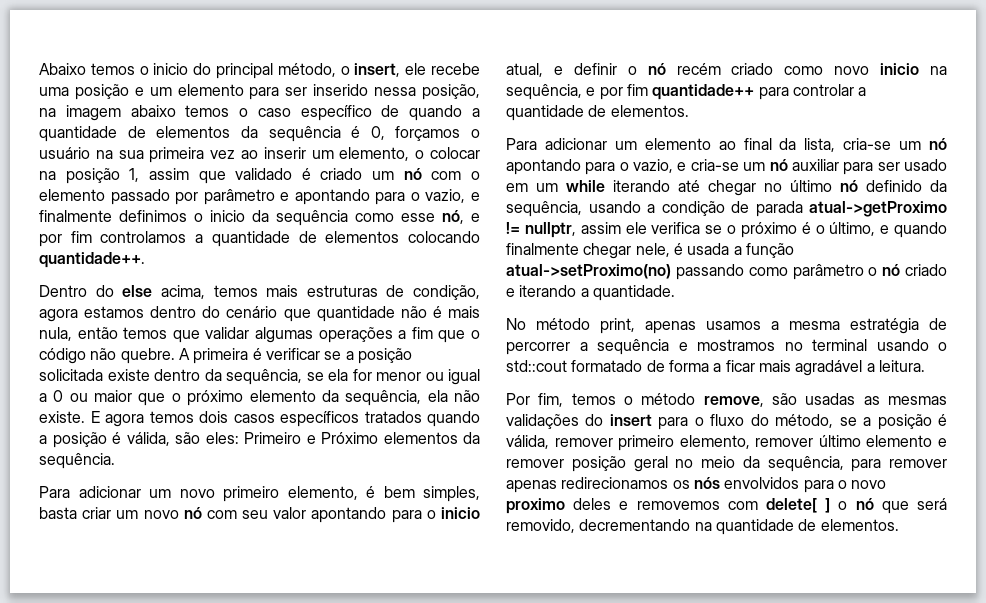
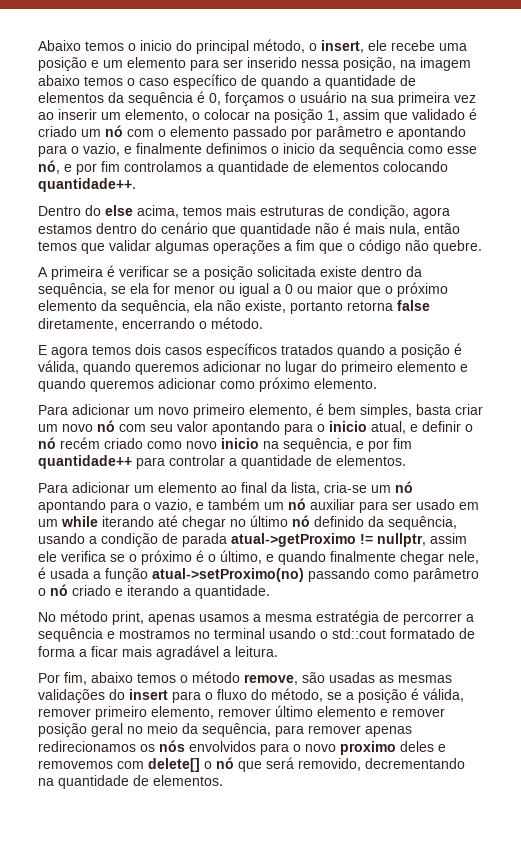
(175, 356) none -> (482, 247) //
[39,411,85,423] existe. -> [245,300,430,314] [38,317,263,331] existe, portanto retorna false diretamente, encerrando o método. //
[175,432,480,444] [39,453,115,469] são eles: Primeiro e Próximo elementos da sequência. -> [83,361,468,375] [38,377,377,392] quando queremos adicionar no lugar do primeiro elemento e quando queremos adicionar como próximo elemento.
[690,159,739,171] cria-se -> [208,498,260,510] também
(564, 400) none -> [91,672,133,683] abaixo
[766,498,831,513] delete[ ] -> [148,758,200,772] delete[]

